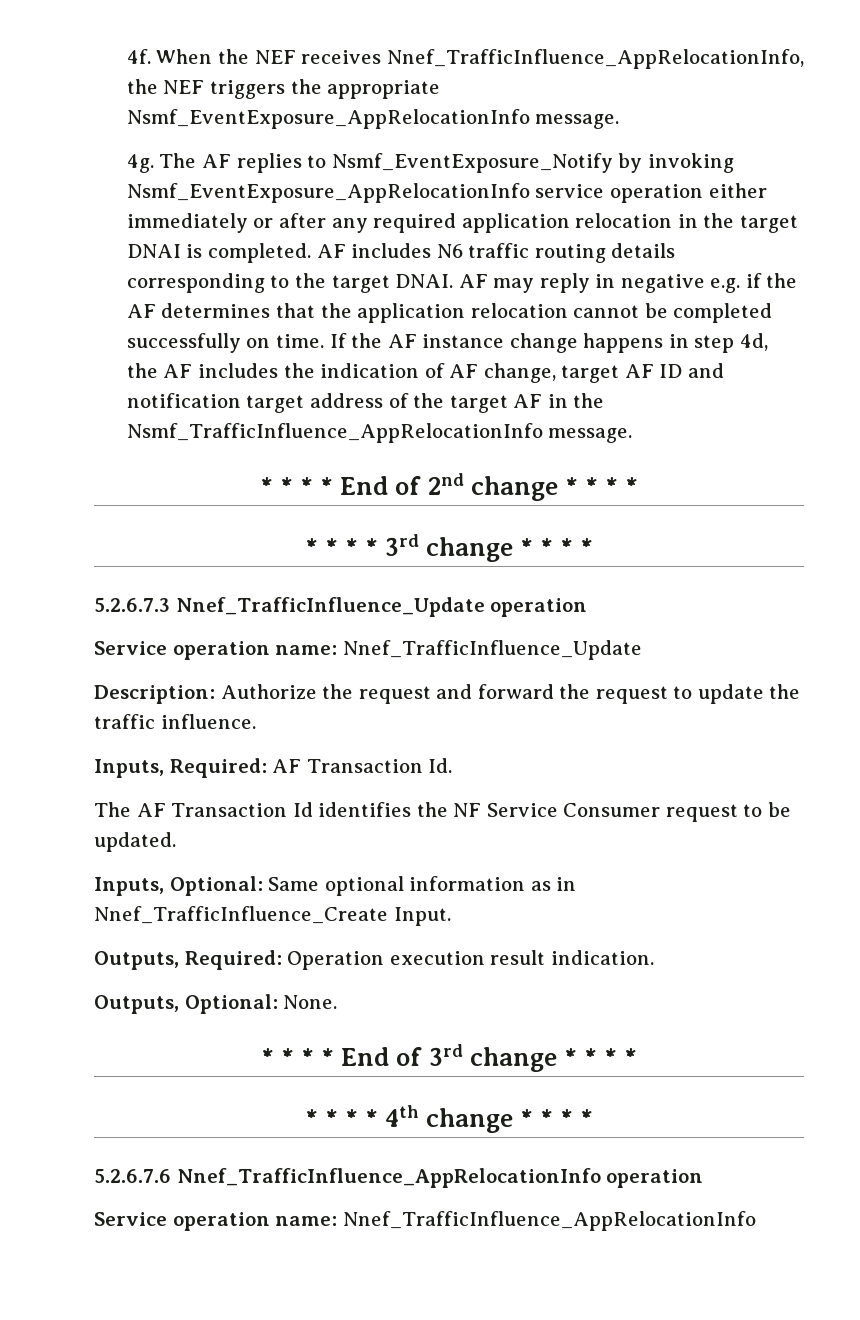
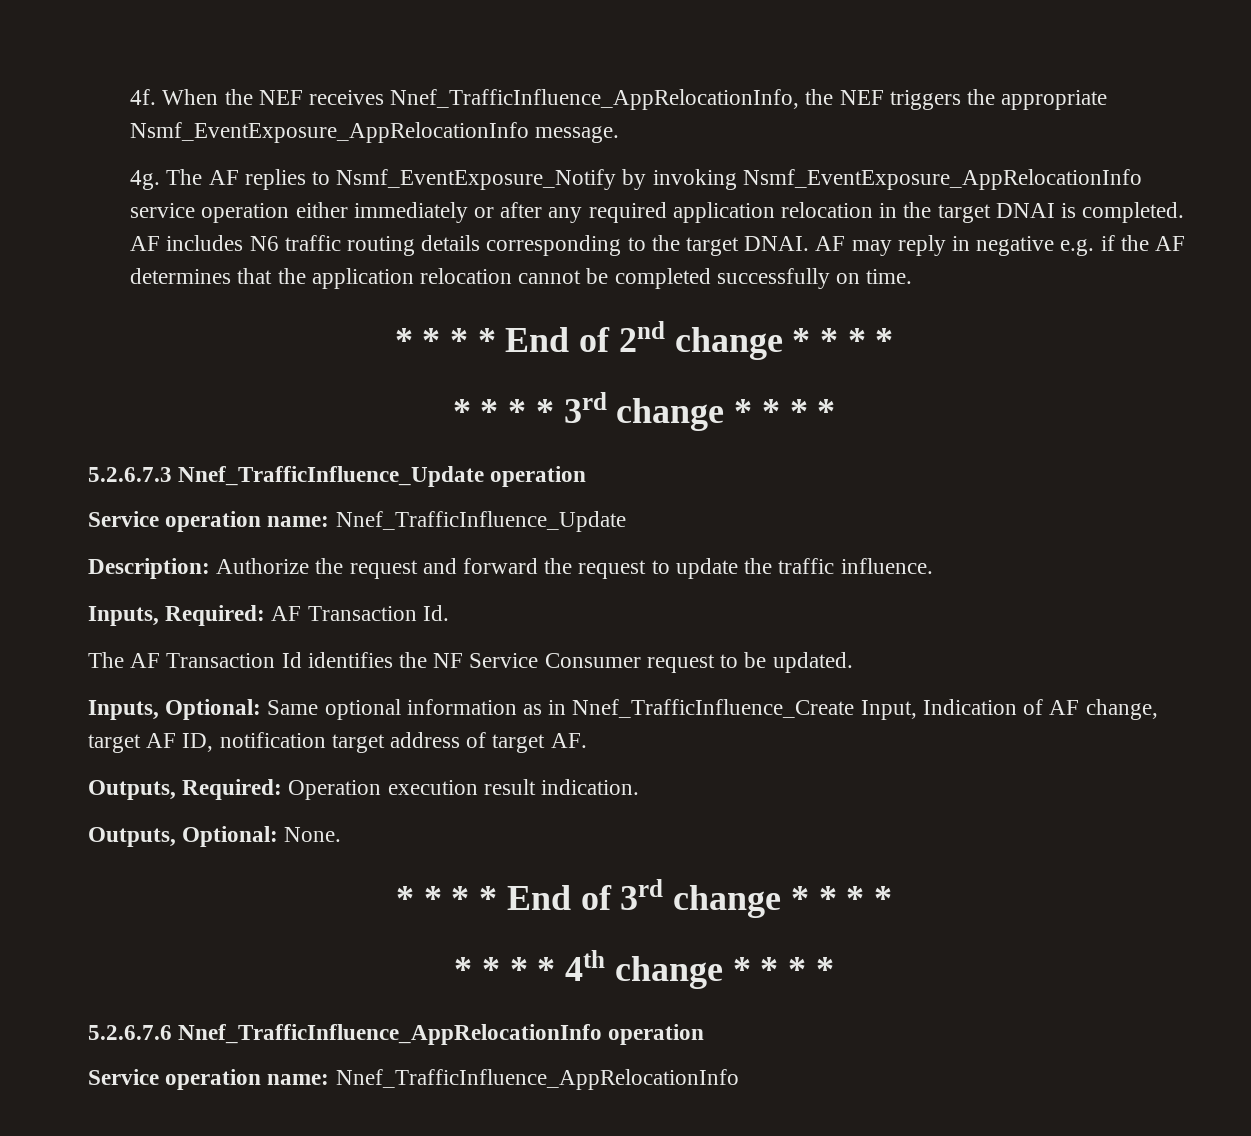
[329,333,768,353] [126,363,724,383] [126,393,605,413] [126,423,633,443] If the AF instance change happens in step 4d, the AF includes the indication of AF change, target AF ID and notification target address of the target AF in the Nsmf_TrafficInfluence_AppRelocationInfo message. -> (913, 276) none
[393,907,451,926] Input. -> [860,699,1158,720] [88,732,587,753] Input, Indication of AF change, target AF ID, notification target address of target AF.

